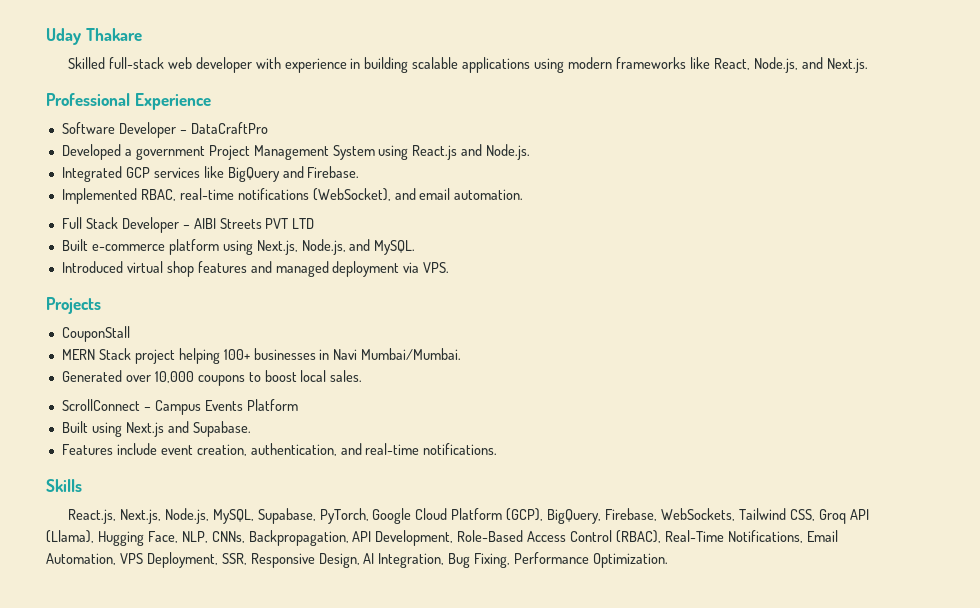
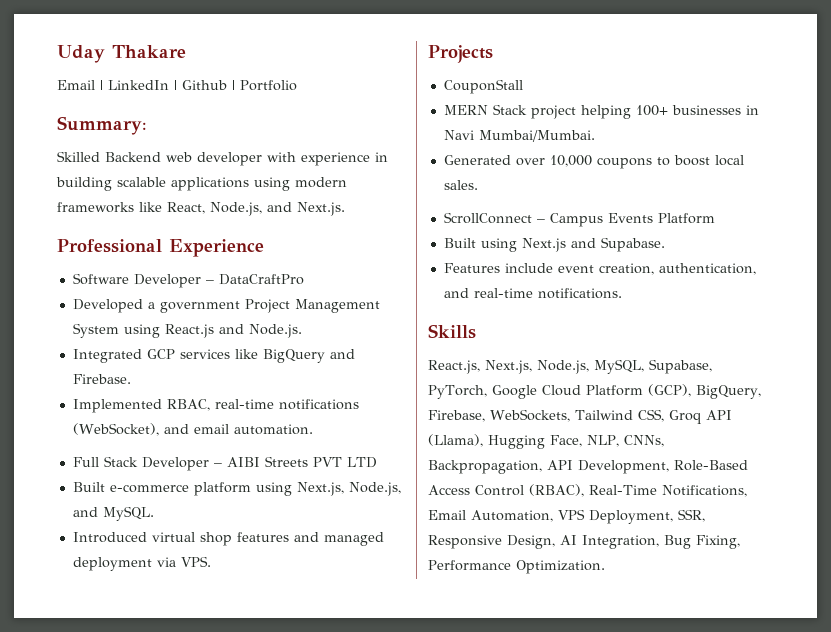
(142, 34) none -> [57,80,297,91] [57,116,147,135] // Email | LinkedIn | Github | Portfolio // Summary:
[108,57,164,69] full-stack -> [105,152,161,162] Backend

